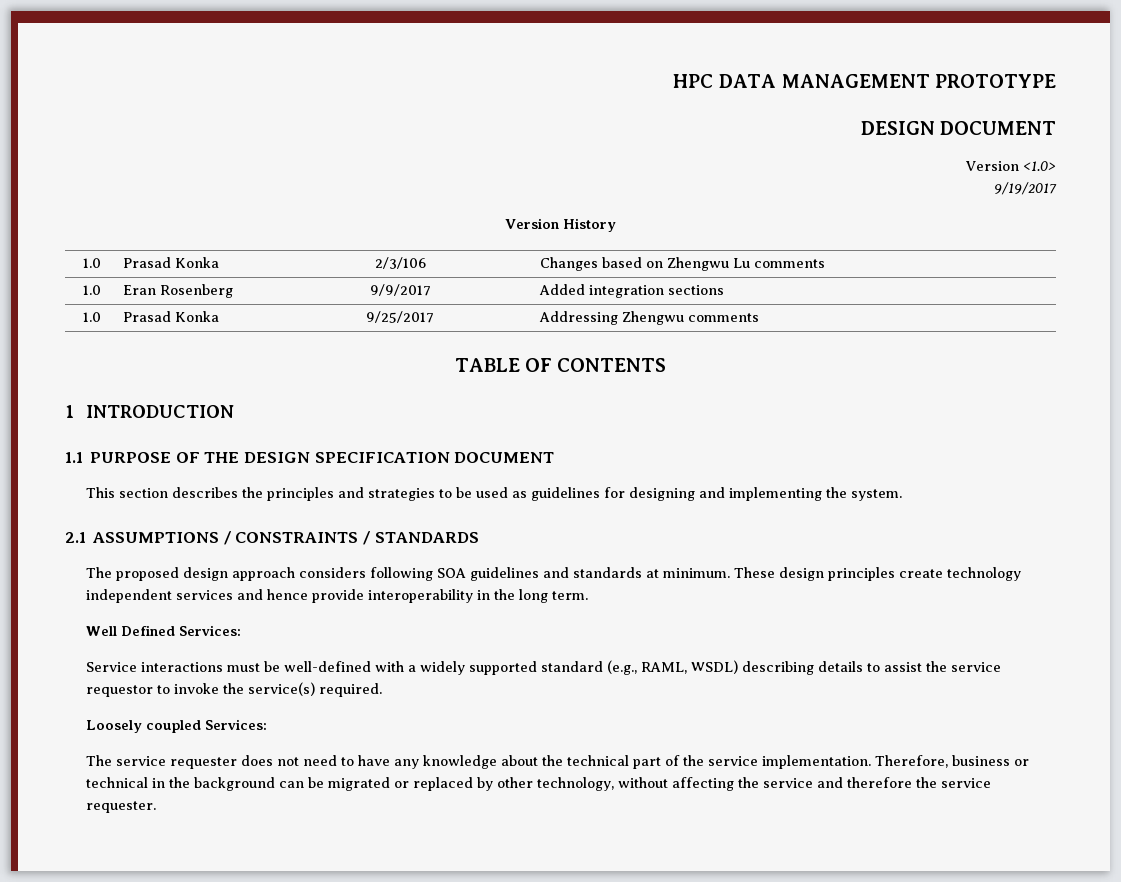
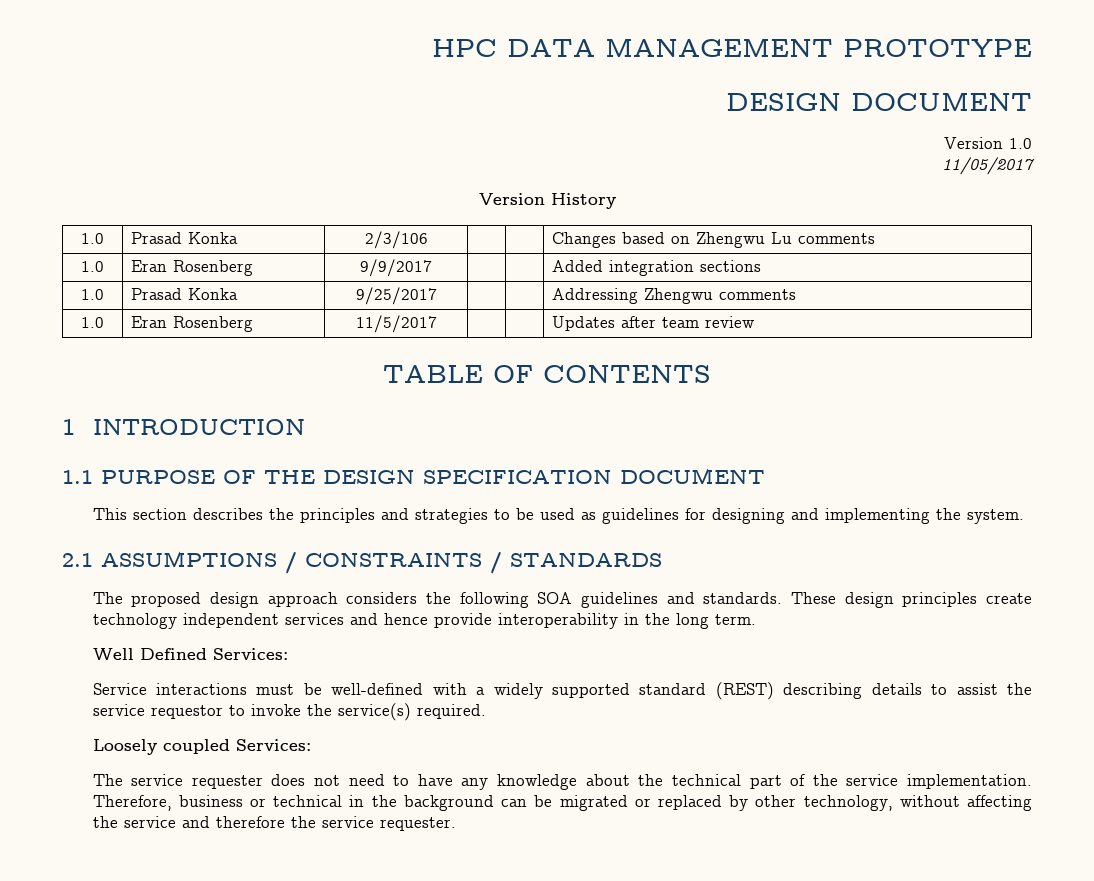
[1023,161,1056,171] [994,182,1057,195] <1.0> // 9/19/2017 -> [1009,138,1032,149] [942,157,1035,175] 1.0 // 11/05/2017
(759, 317) none -> [81,317,104,328] [131,316,254,332] [355,315,437,333] [552,316,756,331] // 1.0 | Eran Rosenberg | 11/5/2017 | | | Updates after team review
(366, 572) none -> [425,592,451,604] the
[572,567,730,578] standards at minimum. -> [703,592,783,604] standards.
[606,660,738,675] (e.g., RAML, WSDL) -> [715,682,774,700] (REST)

